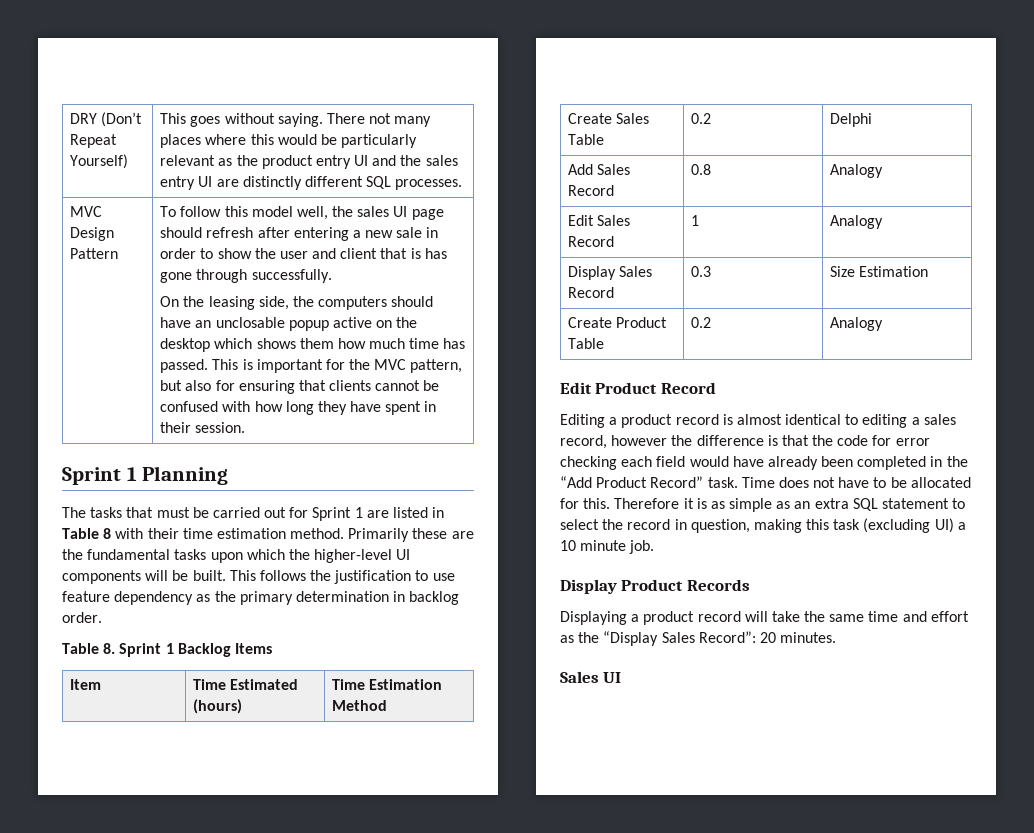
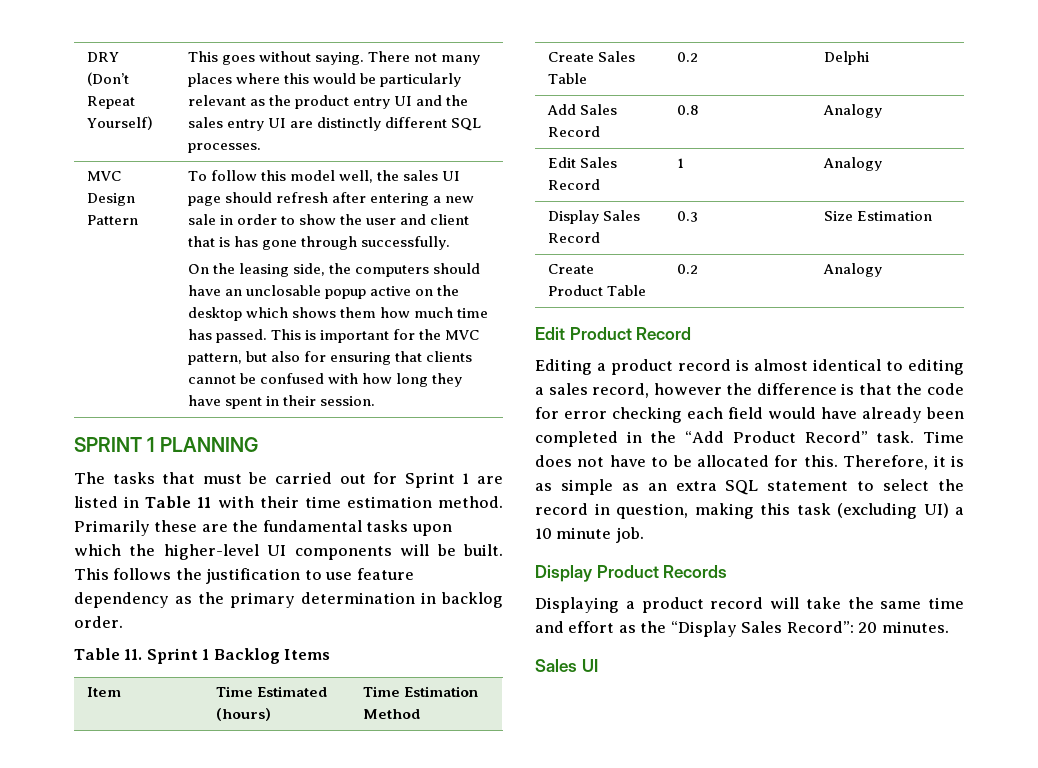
[62,466,229,485] Sprint 1 Planning -> [74,437,258,452] SPRINT 1 PLANNING
[103,528,112,539] 8 -> [197,497,212,508] 11
[103,643,116,654] 8. -> [124,649,143,660] 11.
[614,498,680,509] Therefore -> [843,455,929,470] Therefore,

